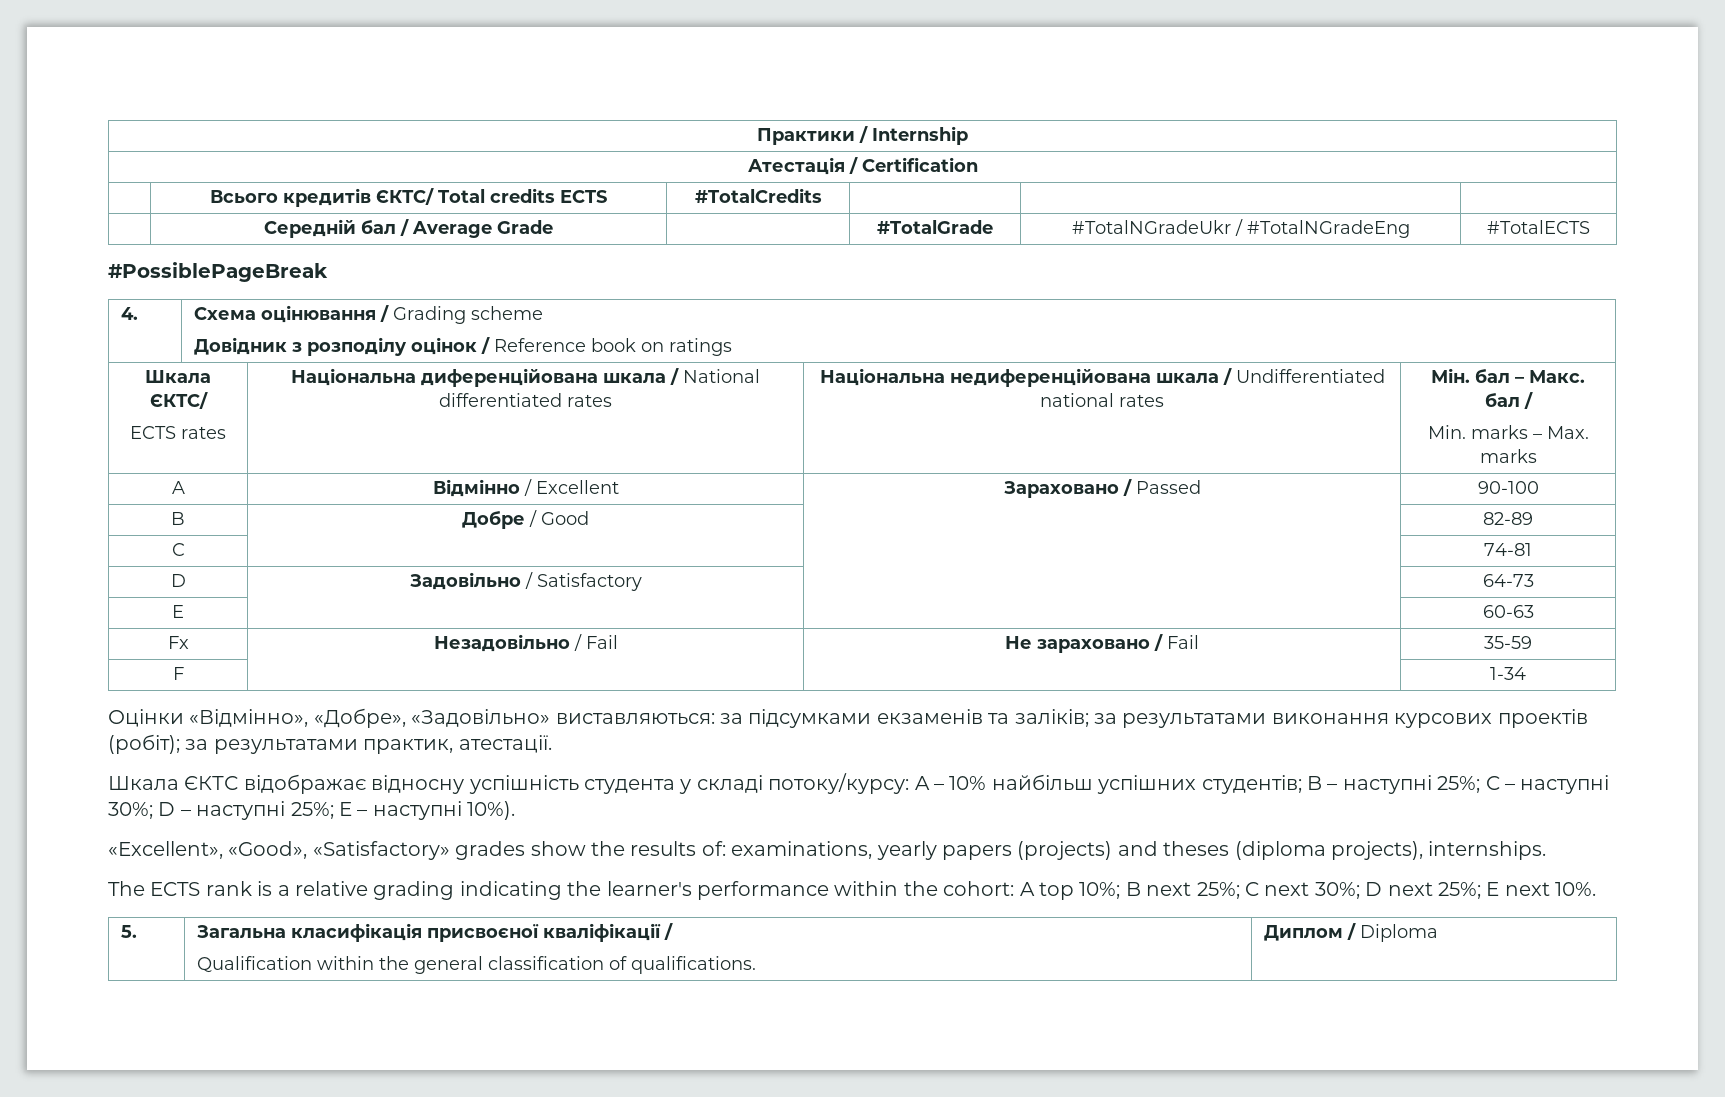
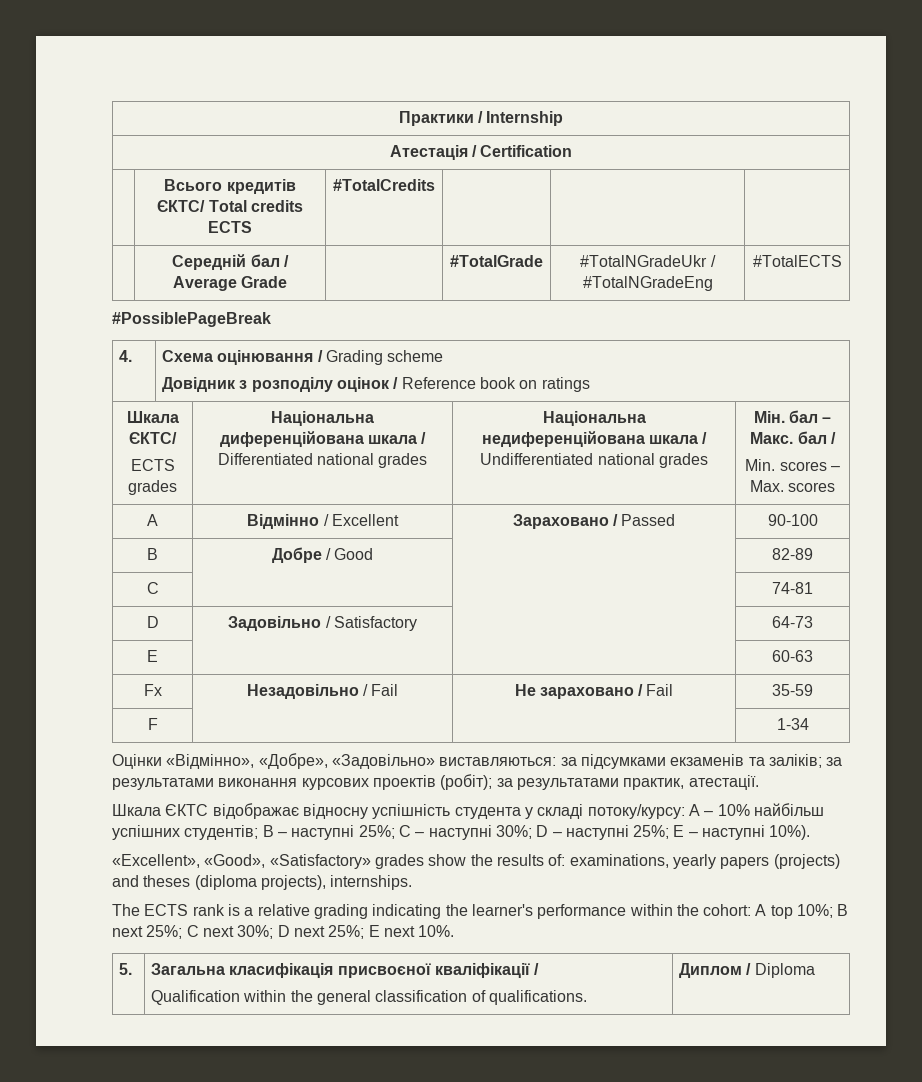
[181,426,226,439] rates -> [128,480,177,495] grades
[683,369,760,383] [439,393,612,407] National differentiated rates -> [217,453,428,468] Differentiated national grades
[1119,394,1164,407] rates -> [658,453,708,468] grades
[1470,425,1528,439] marks -> [779,461,827,471] scores
[1479,449,1537,463] marks -> [788,482,836,492] scores

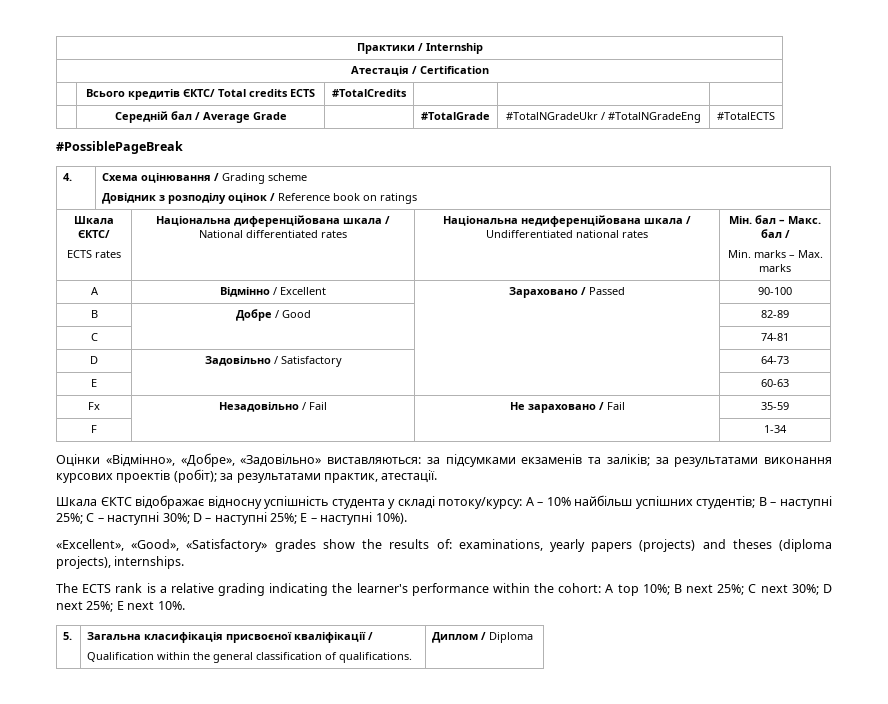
[128,480,177,495] grades -> [95,250,121,258] rates
[217,453,428,468] Differentiated national grades -> [199,230,347,238] National differentiated rates
[658,453,708,468] grades -> [622,230,648,238] rates
[779,461,827,471] scores -> [753,250,786,258] marks
[788,482,836,492] scores -> [759,264,791,272] marks

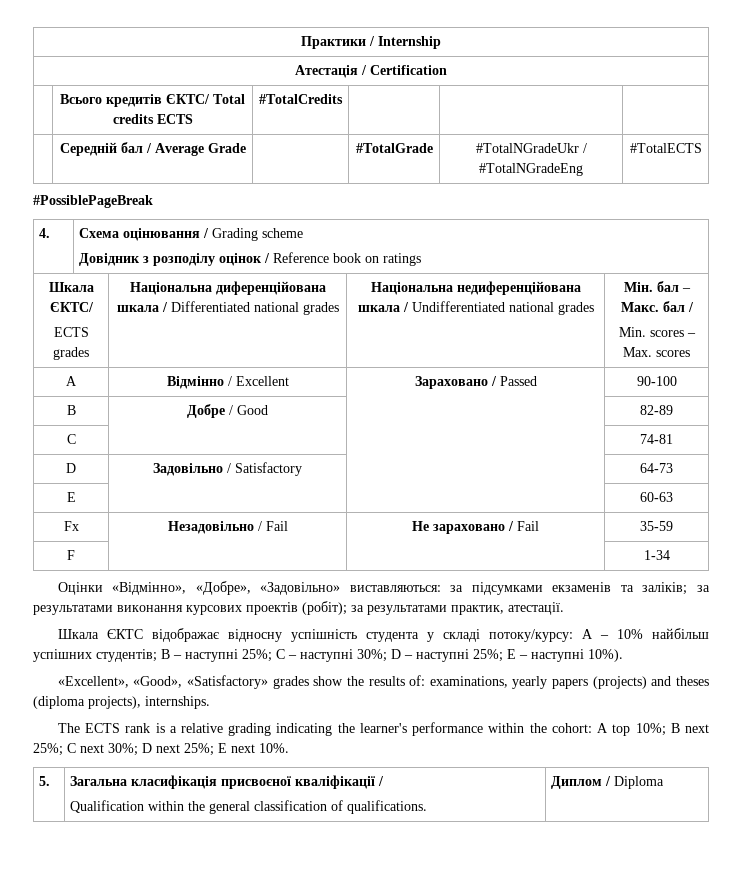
[95,250,121,258] rates -> [53,347,89,360] grades
[199,230,347,238] National differentiated rates -> [170,301,339,315] Differentiated national grades
[622,230,648,238] rates -> [557,302,594,315] grades
[753,250,786,258] marks -> [649,330,684,337] scores
[759,264,791,272] marks -> [656,350,690,357] scores

